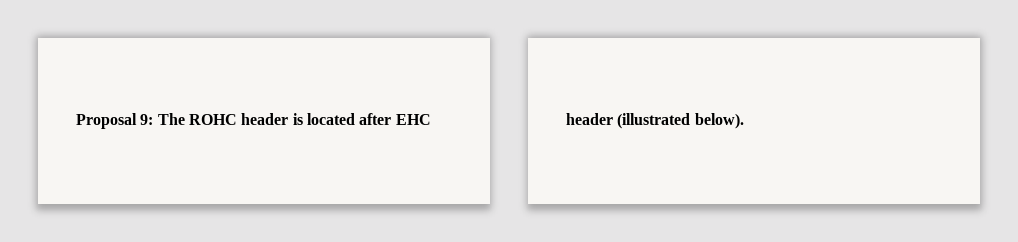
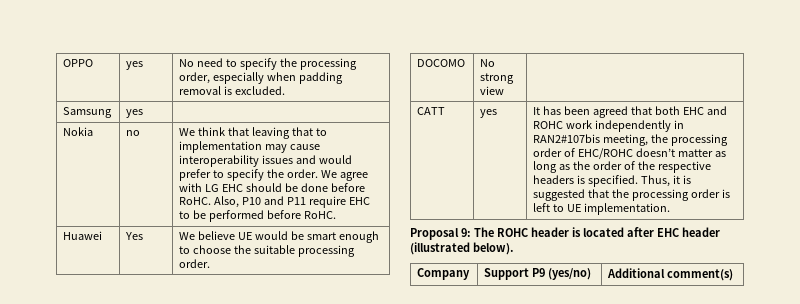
(76, 121) none -> [63,59,94,67] [126,61,144,70] [179,58,358,70] [179,72,344,84] [179,86,286,95] [63,107,113,118] [126,109,144,118] [63,127,94,136] [126,130,141,136] [179,127,328,139] [179,141,321,153] [179,155,353,167] [179,169,369,181] [179,183,366,192] [179,196,371,208] [179,210,337,222] [63,231,103,240] [125,232,144,240] [179,231,380,243] [179,245,356,257] [179,259,211,268] [417,59,466,67] [480,59,496,67] [480,73,515,84] [480,86,505,95] [417,107,446,115] [480,109,498,118] [533,106,728,118] [533,120,685,132] [533,134,729,146] [533,148,727,159] [533,161,712,173] [533,175,692,187] [533,189,731,201] [533,203,671,215] OPPO | yes | No need to specify the processing order, especially when padding removal is excluded. // Samsung | yes | // Nokia | no | We think that leaving that to implementation may cause interoperability issues and would prefer to specify the order. We agree with LG EHC should be done before RoHC. Also, P10 and P11 require EHC to be performed before RoHC. // Huawei | Yes | We believe UE would be smart enough to choose the suitable processing order. // DOCOMO | No strong view | // CATT | yes | It has been agreed that both EHC and ROHC work independently in RAN2#107bis meeting, the processing order of EHC/ROHC doesn’t matter as long as the order of the respective headers is specified. Thus, it is suggested that the processing order is left to UE implementation. //
(744, 121) none -> [417,268,471,280] [484,268,592,280] [607,268,734,281] // Company | Support P9 (yes/no) | Additional comment(s)

